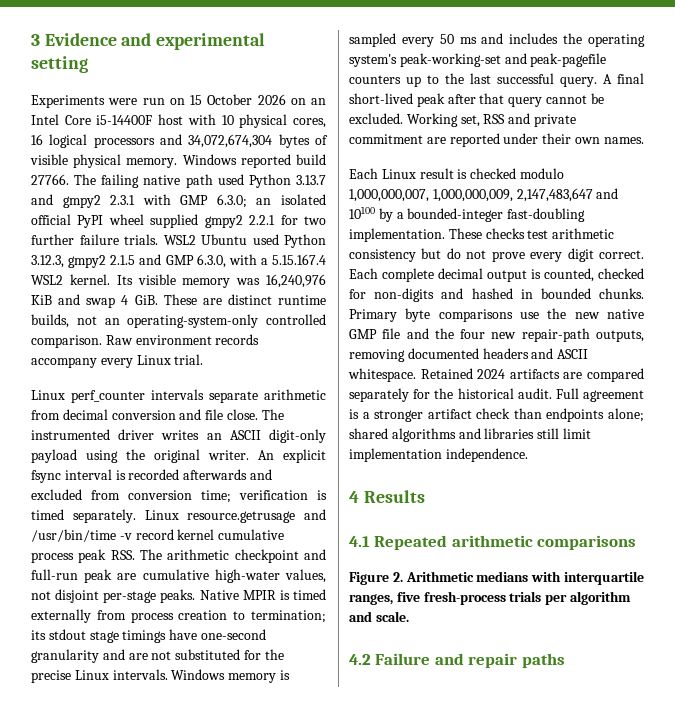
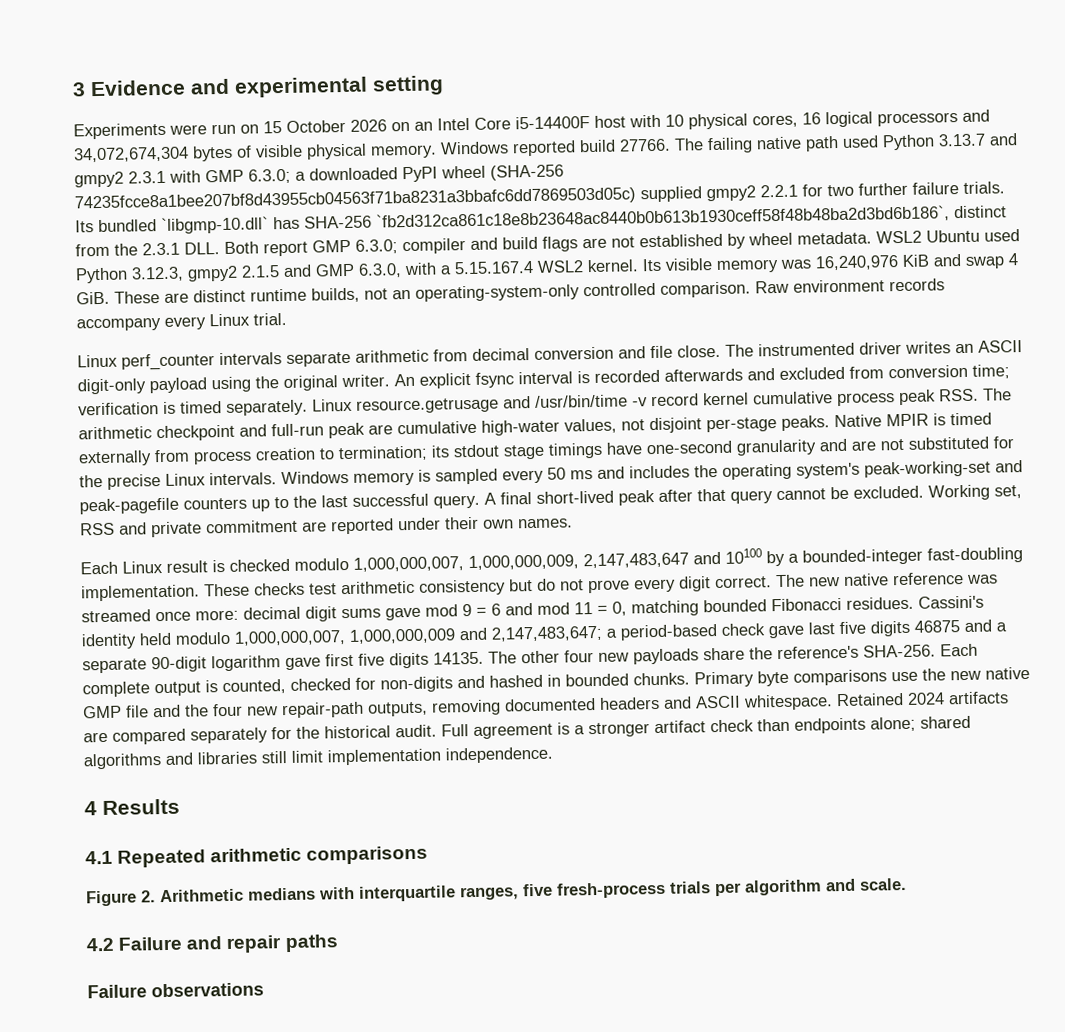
[256,194,326,205] [31,214,144,228] an isolated official PyPI wheel -> [295,164,564,183] [74,187,636,212] a downloaded PyPI wheel (SHA-256 74235fcce8a1bee207bf8d43955cb04563f71ba8231a3bbafc6dd7869503d05c)
(158, 239) none -> [75,205,1007,234] [75,231,872,257] Its bundled `libgmp-10.dll` has SHA-256 `fb2d312ca861c18e8b23648ac8440b0b613b1930ceff58f48b48ba2d3bd6b186`, distinct from the 2.3.1 DLL. Both report GMP 6.3.0; compiler and build flags are not established by wheel metadata.
(644, 254) none -> [775,572,998,588] [81,595,984,623] [81,619,1007,650] [82,644,936,674] The new native reference was streamed once more: decimal digit sums gave mod 9 = 6 and mod 11 = 0, matching bounded Fibonacci residues. Cassini's identity held modulo 1,000,000,007, 1,000,000,009 and 2,147,483,647; a period-based check gave last five digits 46875 and a separate 90-digit logarithm gave first five digits 14135. The other four new payloads share the reference's SHA-256.
[438,268,483,279] decimal -> (150, 689) none
(565, 660) none -> [87,982,264,999] // Failure observations

